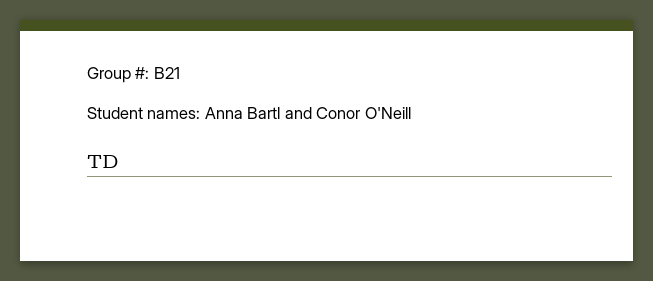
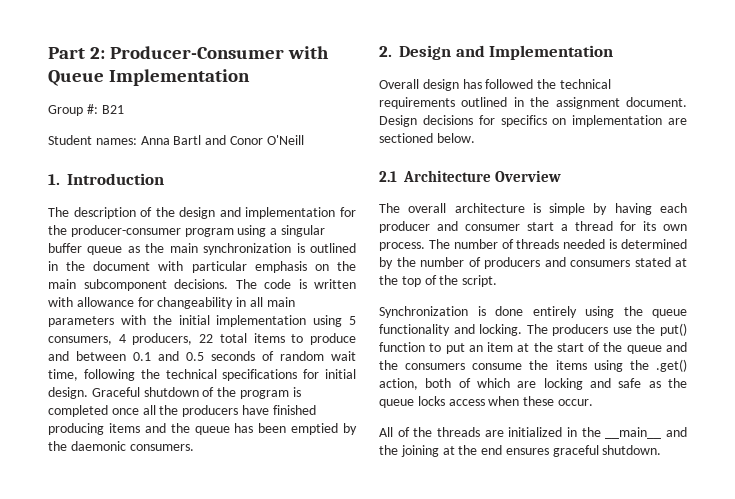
(87, 75) none -> [48,46,330,59] [48,69,251,86] Part 2: Producer-Consumer with Queue Implementation //
[87,155,119,168] TD -> [48,173,165,185] [48,207,356,219] [48,225,325,237] [48,243,356,255] [48,261,356,273] [48,279,356,291] [48,297,295,309] [48,315,356,327] [48,333,356,345] [48,351,356,361] [48,369,356,381] [48,387,301,399] [48,405,316,417] [48,423,357,435] [48,441,194,451] [379,45,614,60] [379,79,611,91] [379,97,687,109] [379,115,687,127] [379,133,475,143] [379,170,562,182] [379,203,687,215] [379,221,687,233] [379,239,687,251] [379,257,687,269] [379,275,498,287] [379,306,687,318] [379,323,687,336] [379,342,687,354] [379,359,687,372] [379,378,687,390] [379,396,593,408] [379,427,687,439] [379,445,662,457] 1. Introduction // The description of the design and implementation for the producer-consumer program using a singular buffer queue as the main synchronization is outlined in the document with particular emphasis on the main subcomponent decisions. The code is written with allowance for changeability in all main parameters with the initial implementation using 5 consumers, 4 producers, 22 total items to produce and between 0.1 and 0.5 seconds of random wait time, following the technical specifications for initial design. Graceful shutdown of the program is completed once all the producers have finished producing items and the queue has been emptied by the daemonic consumers. // 2. Design and Implementation // Overall design has followed the technical requirements outlined in the assignment document. Design decisions for specifics on implementation are sectioned below. // 2.1 Architecture Overview // The overall architecture is simple by having each producer and consumer start a thread for its own process. The number of threads needed is determined by the number of producers and consumers stated at the top of the script. // Synchronization is done entirely using the queue functionality and locking. The producers use the put() function to put an item at the start of the queue and the consumers consume the items using the .get() action, both of which are locking and safe as the queue locks access when these occur. // All of the threads are initialized in the __main__ and the joining at the end ensures graceful shutdown.

